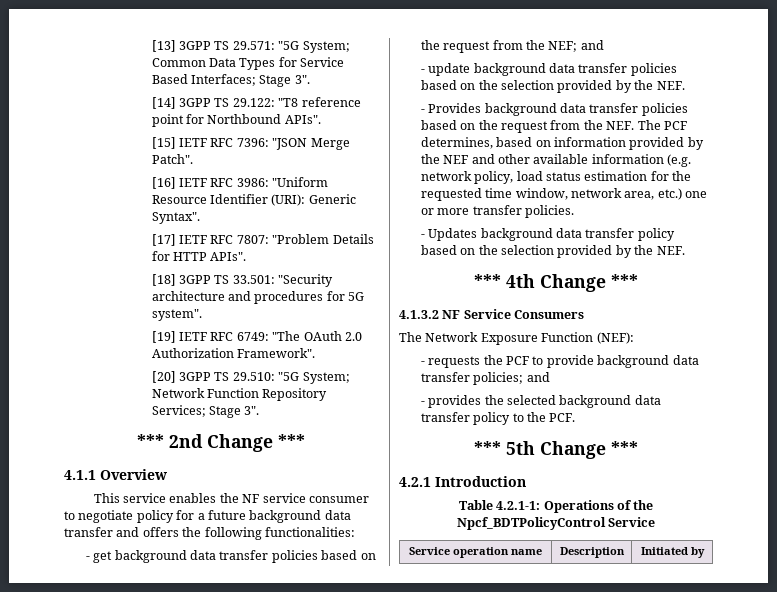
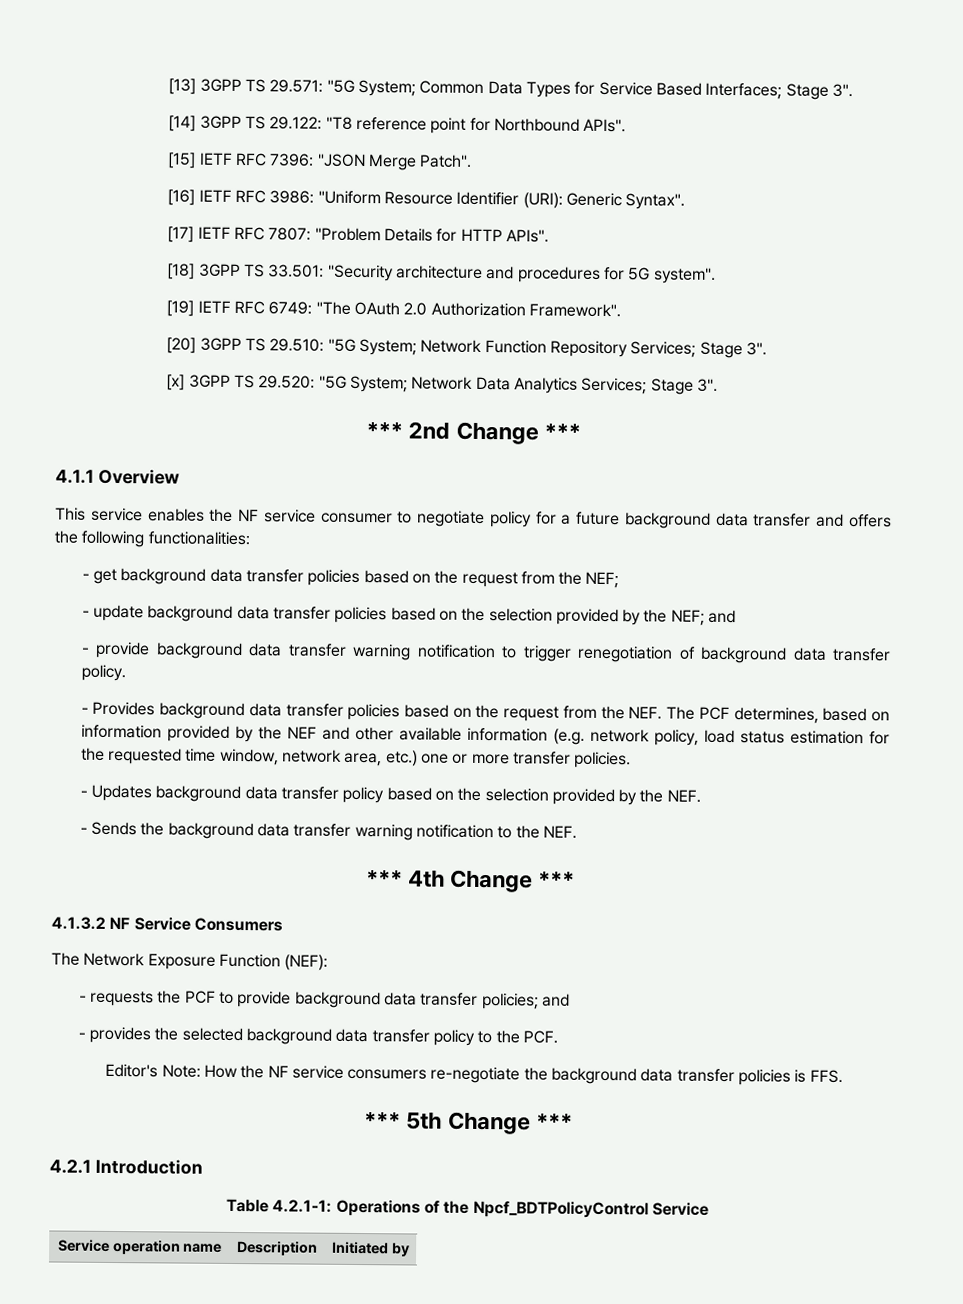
(260, 410) none -> [166,374,719,395] // [x] 3GPP TS 29.520: "5G System; Network Data Analytics Services; Stage 3".
[580,40,604,50] and -> (620, 580) none
[656,81,685,90] NEF. -> [670,609,737,626] [80,641,892,664] [80,664,126,682] NEF; and // - provide background data transfer warning notification to trigger renegotiation of background data transfer policy.
(685, 250) none -> [79,821,577,841] // - Sends the background data transfer warning notification to the NEF.
(576, 417) none -> [105,1063,843,1086] // Editor's Note: How the NF service consumers re-negotiate the background data transfer policies is FFS.

